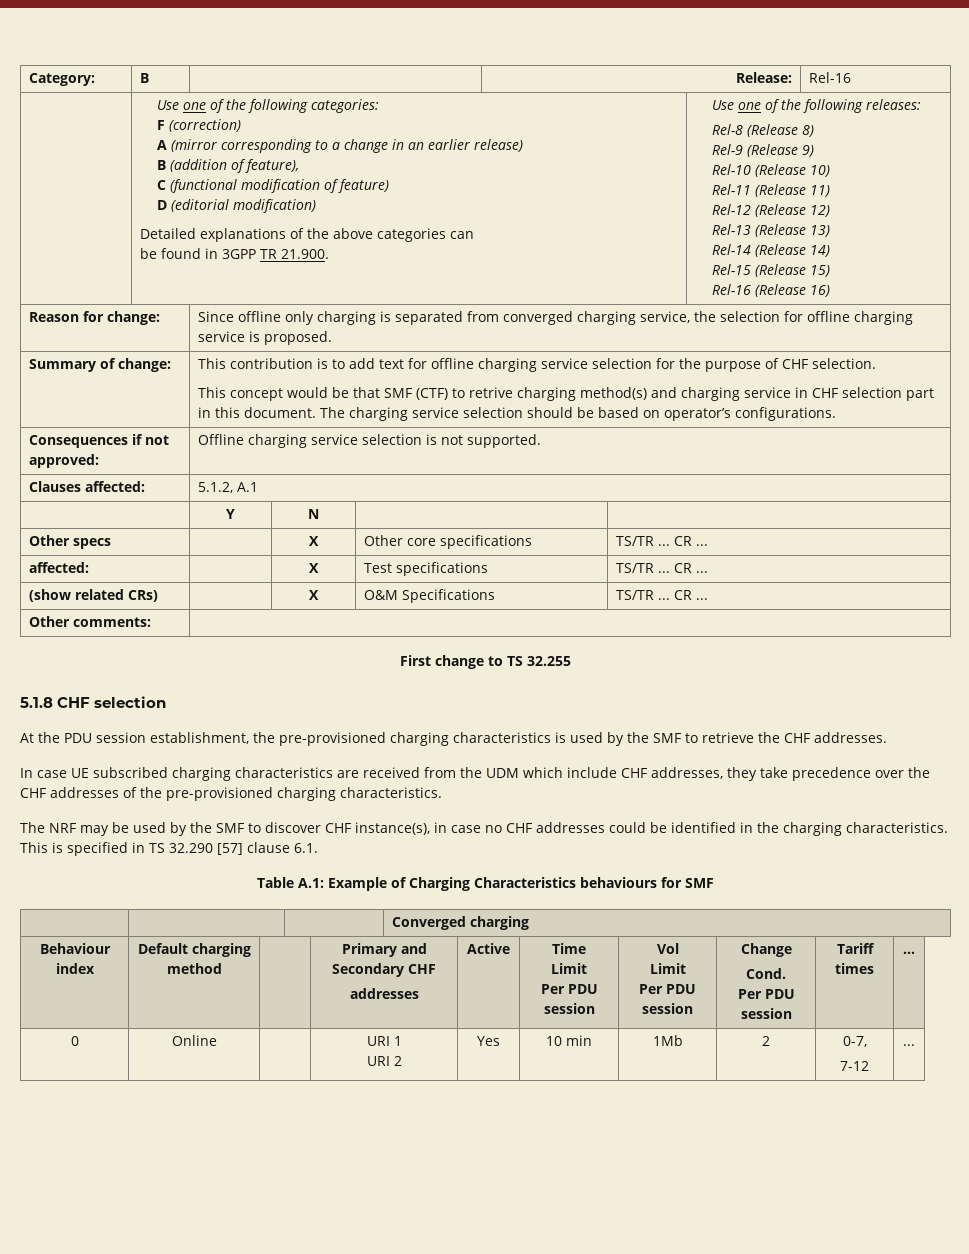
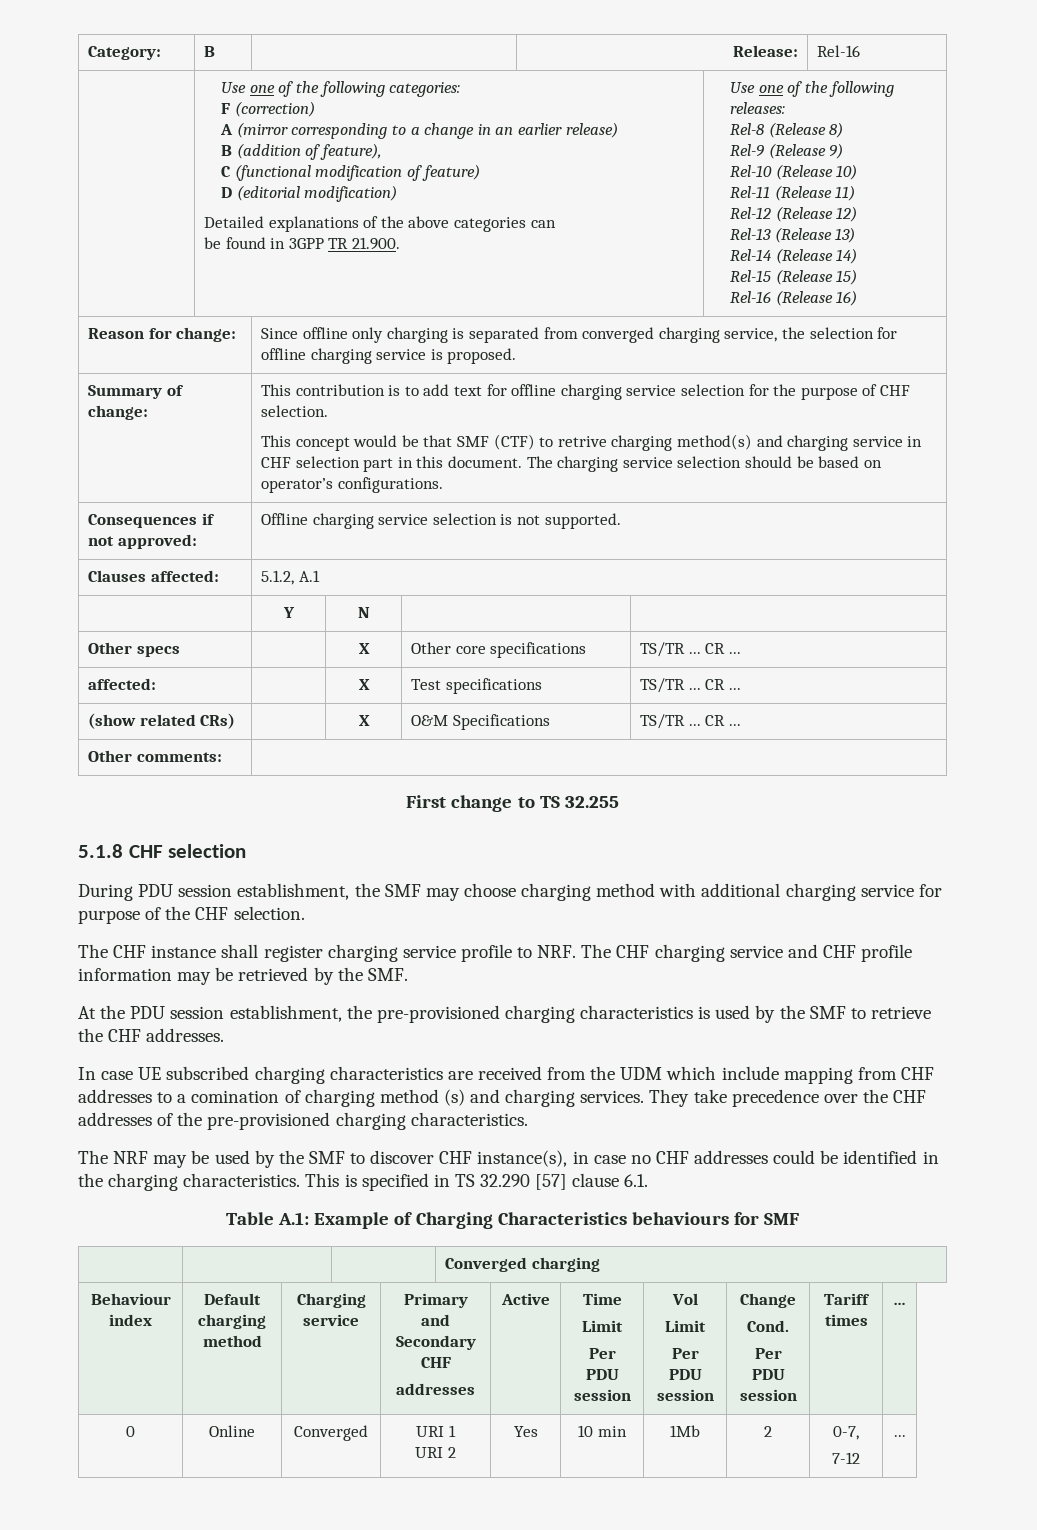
(167, 702) none -> [78,883,942,901] [78,906,305,924] [78,944,913,962] [78,967,408,985] // During PDU session establishment, the SMF may choose charging method with additional charging service for purpose of the CHF selection. // The CHF instance shall register charging service profile to NRF. The CHF charging service and CHF profile information may be retrieved by the SMF.
[621,767,757,781] CHF addresses, they -> [783,1067,934,1084] [78,1089,690,1107] mapping from CHF addresses to a comination of charging method (s) and charging services. They
(222, 968) none -> [296,1293,366,1308] [303,1314,359,1326] Charging service
(217, 1040) none -> [294,1425,368,1441] Converged

